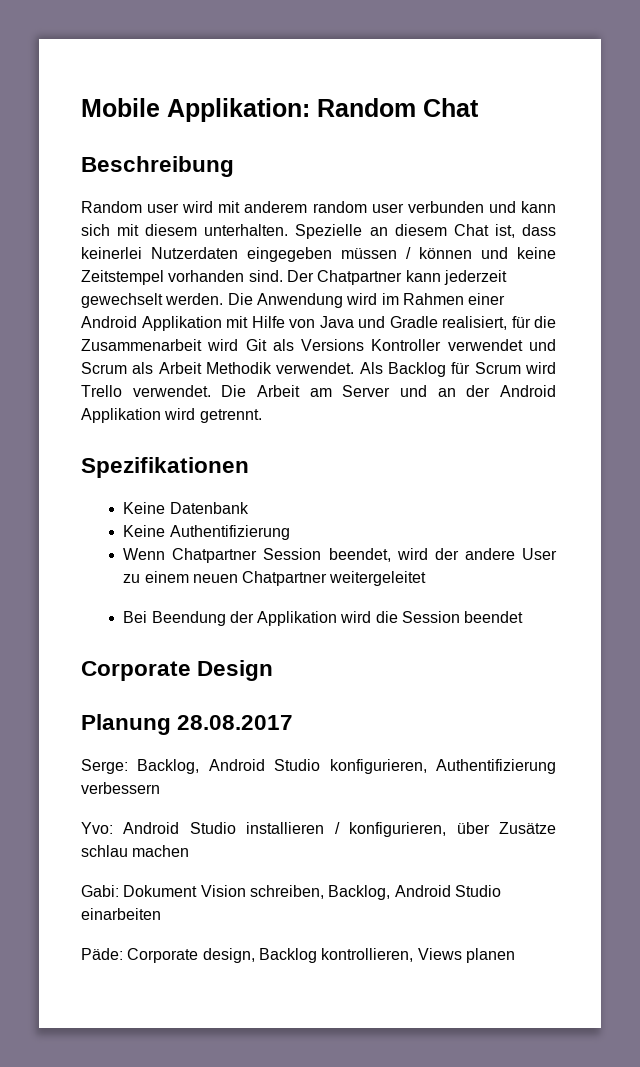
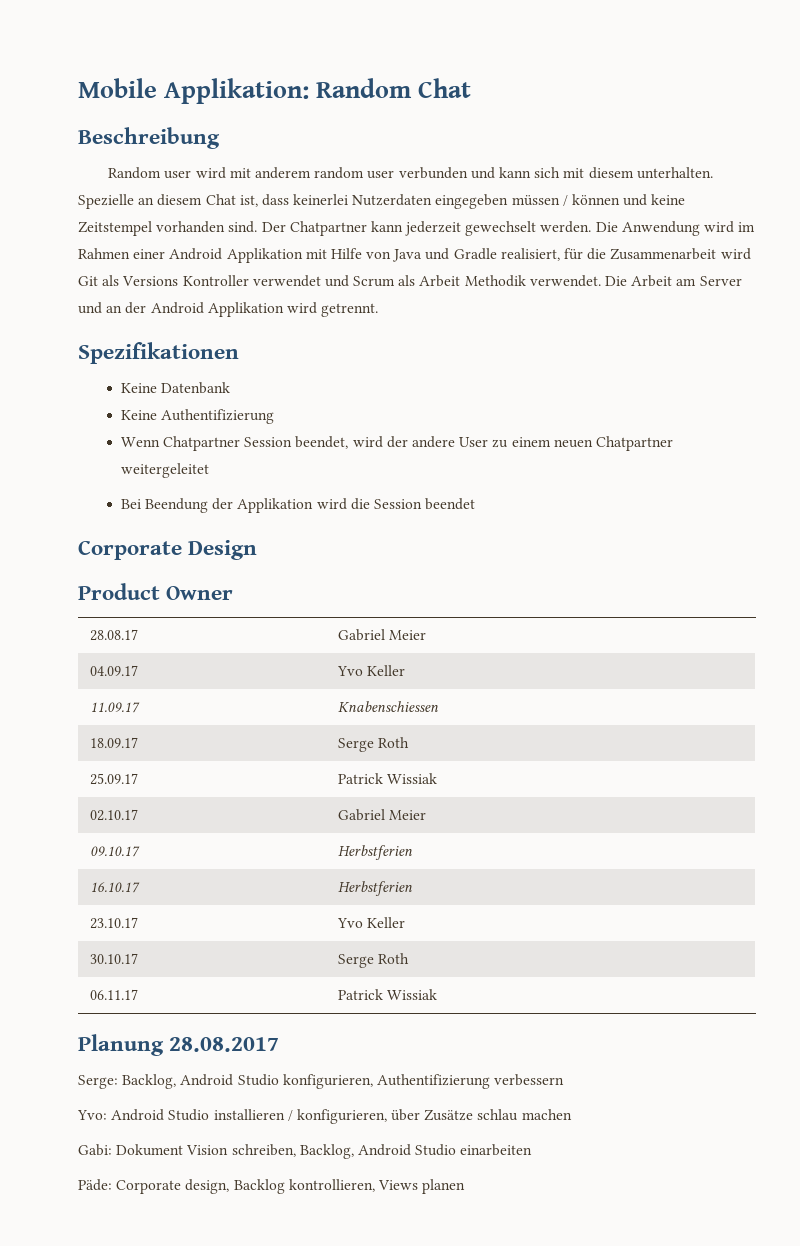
[359,362,556,377] [81,385,211,397] Als Backlog für Scrum wird Trello verwendet. -> (601, 281) none
(274, 670) none -> [78,583,234,600] [89,629,138,641] [337,629,427,641] [89,665,138,676] [336,665,406,676] [89,702,140,713] [337,701,439,712] [89,737,138,748] [337,737,410,752] [89,773,138,785] [337,773,438,784] [89,809,138,821] [337,809,427,821] [89,846,140,857] [337,845,413,860] [89,882,140,893] [337,881,413,896] [89,917,138,929] [336,917,406,928] [89,953,138,964] [337,953,410,968] [89,989,138,1000] [337,989,438,1000] // Product Owner // 28.08.17 | Gabriel Meier // 04.09.17 | Yvo Keller // 11.09.17 | Knabenschiessen // 18.09.17 | Serge Roth // 25.09.17 | Patrick Wissiak // 02.10.17 | Gabriel Meier // 09.10.17 | Herbstferien // 16.10.17 | Herbstferien // 23.10.17 | Yvo Keller // 30.10.17 | Serge Roth // 06.11.17 | Patrick Wissiak

